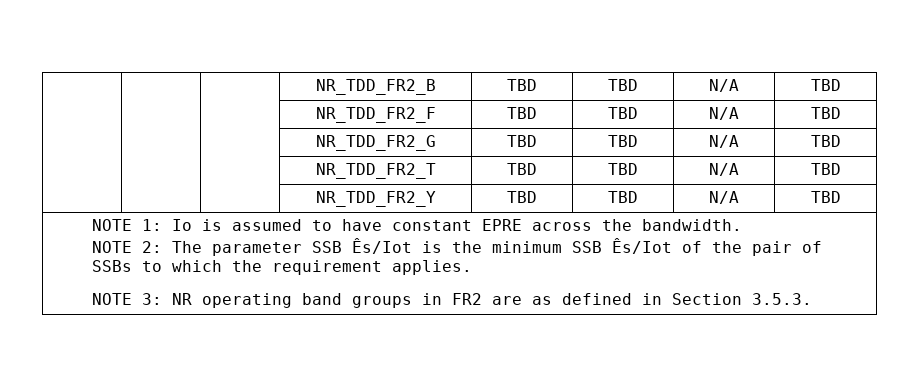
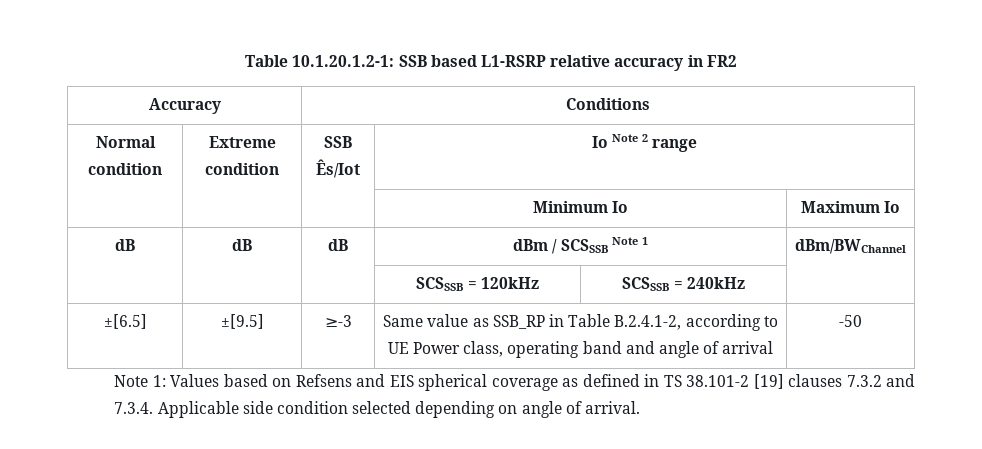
[315,79,436,95] [507,79,537,91] [608,79,639,91] [709,79,740,92] [810,79,841,91] [315,107,436,123] [507,107,537,119] [608,107,639,119] [709,107,740,120] [810,107,841,119] [315,135,436,151] [507,135,537,147] [608,135,639,147] [709,135,740,148] [810,135,841,147] [315,163,436,179] [507,163,537,175] [608,163,639,175] [709,163,740,176] [810,163,841,175] [315,191,436,207] [507,191,537,203] [608,191,639,203] [709,191,740,204] [810,191,841,203] [92,219,743,231] [92,238,823,256] [92,260,473,275] [92,293,813,308] | | | NR_TDD_FR2_B | TBD | TBD | N/A | TBD // | | | NR_TDD_FR2_F | TBD | TBD | N/A | TBD // | | | NR_TDD_FR2_G | TBD | TBD | N/A | TBD // | | | NR_TDD_FR2_T | TBD | TBD | N/A | TBD // | | | NR_TDD_FR2_Y | TBD | TBD | N/A | TBD // NOTE 1: Io is assumed to have constant EPRE across the bandwidth. // NOTE 2: The parameter SSB Ês/Iot is the minimum SSB Ês/Iot of the pair of SSBs to which the requirement applies. // NOTE 3: NR operating band groups in FR2 are as defined in Section 3.5.3. -> [245,55,737,71] [148,98,221,114] [566,98,650,110] [95,136,156,148] [88,163,162,175] [208,136,276,148] [205,163,279,175] [324,136,352,148] [316,159,360,178] [591,134,698,152] [532,201,629,213] [800,201,901,213] [115,239,135,251] [232,239,252,251] [328,239,348,251] [513,237,648,254] [795,239,906,254] [416,277,539,291] [622,277,745,291] [103,314,147,329] [220,314,264,329] [324,315,352,327] [383,314,778,331] [387,341,774,358] [839,315,862,327] [114,374,916,391] [114,401,641,418] Table 10.1.20.1.2-1: SSB based L1-RSRP relative accuracy in FR2 // Accuracy | Conditions // Normal condition | Extreme condition | SSB Ês/Iot | Io Note 2 range // | | | Minimum Io | Maximum Io // dB | dB | dB | dBm / SCSSSB Note 1 | dBm/BWChannel // | | | SCSSSB = 120kHz | SCSSSB = 240kHz | // ±[6.5] | ±[9.5] | ≥-3 | Same value as SSB_RP in Table B.2.4.1-2, according to UE Power class, operating band and angle of arrival | -50 // Note 1: Values based on Refsens and EIS spherical coverage as defined in TS 38.101-2 [19] clauses 7.3.2 and 7.3.4. Applicable side condition selected depending on angle of arrival.

